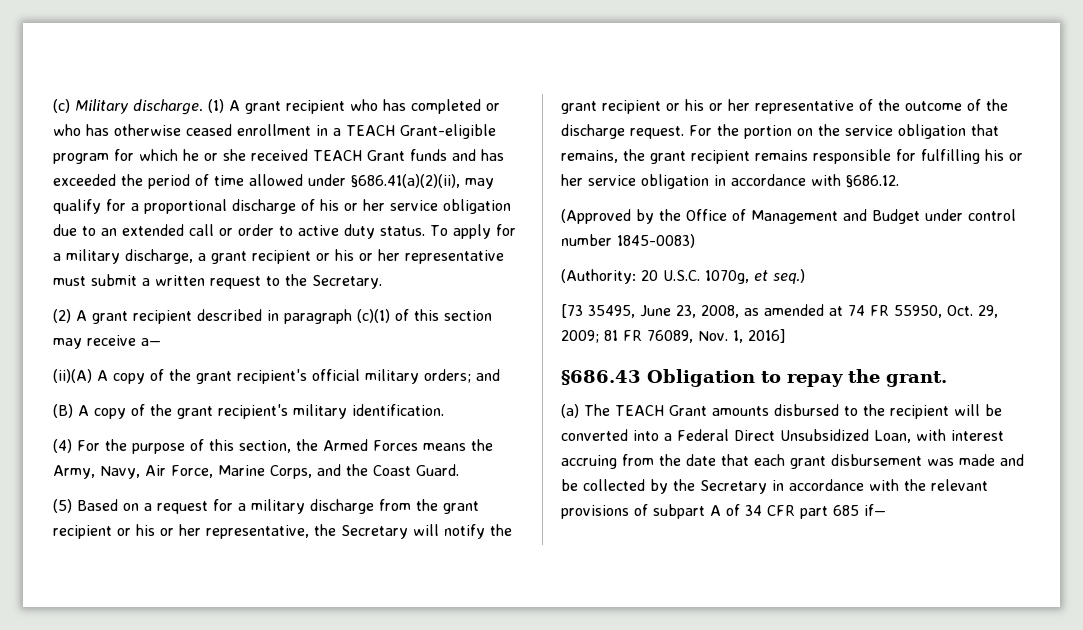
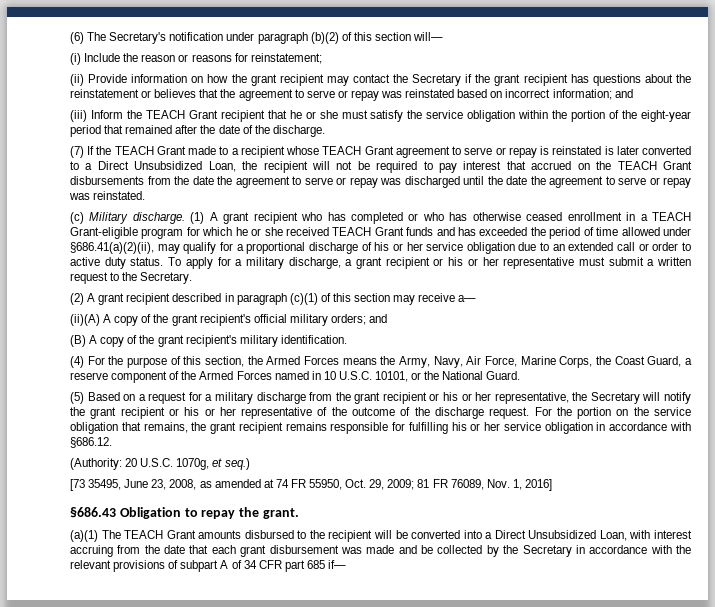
(53, 106) none -> [70,32,444,44] [70,53,322,65] [70,74,691,86] [70,89,633,101] [70,110,691,122] [70,125,325,137] [70,146,691,158] [70,161,693,173] [70,176,691,188] [69,191,146,200] (6) The Secretary's notification under paragraph (b)(2) of this section will— // (i) Include the reason or reasons for reinstatement; // (ii) Provide information on how the grant recipient may contact the Secretary if the grant recipient has questions about the reinstatement or believes that the agreement to serve or repay was reinstated based on incorrect information; and // (iii) Inform the TEACH Grant recipient that he or she must satisfy the service obligation within the portion of the eight-year period that remained after the date of the discharge. // (7) If the TEACH Grant made to a recipient whose TEACH Grant agreement to serve or repay is reinstated is later converted to a Direct Unsubsidized Loan, the recipient will not be required to pay interest that accrued on the TEACH Grant disbursements from the date the agreement to serve or repay was discharged until the date the agreement to serve or repay was reinstated. //
[317,464,341,476] and -> (593, 362) none
(411, 470) none -> [647,356,692,367] [70,371,484,383] Guard, a reserve component of the Armed Forces named in 10 U.S.C. 10101, or the National
[561,209,1016,224] [561,234,695,248] // (Approved by the Office of Management and Budget under control number 1845-0083) -> (112, 442) none
[561,404,579,418] (a) -> [70,530,98,542] (a)(1)
[677,429,729,441] Federal -> (493, 535) none

